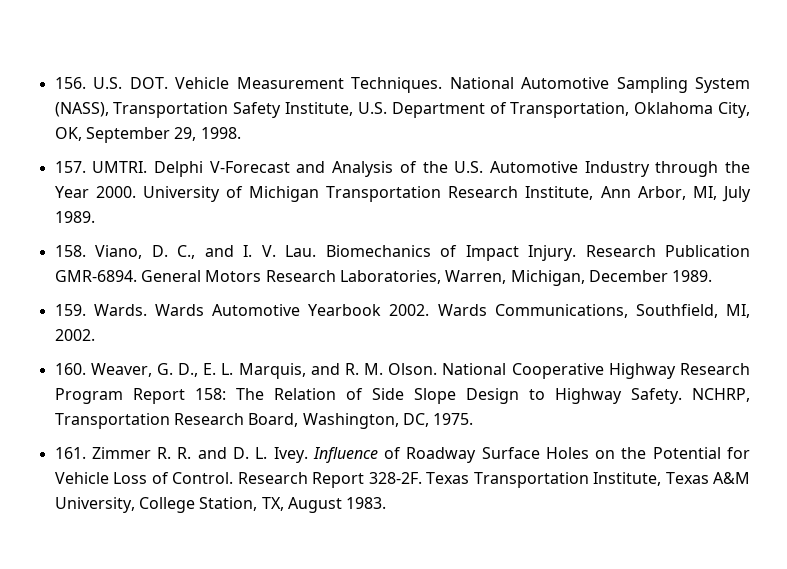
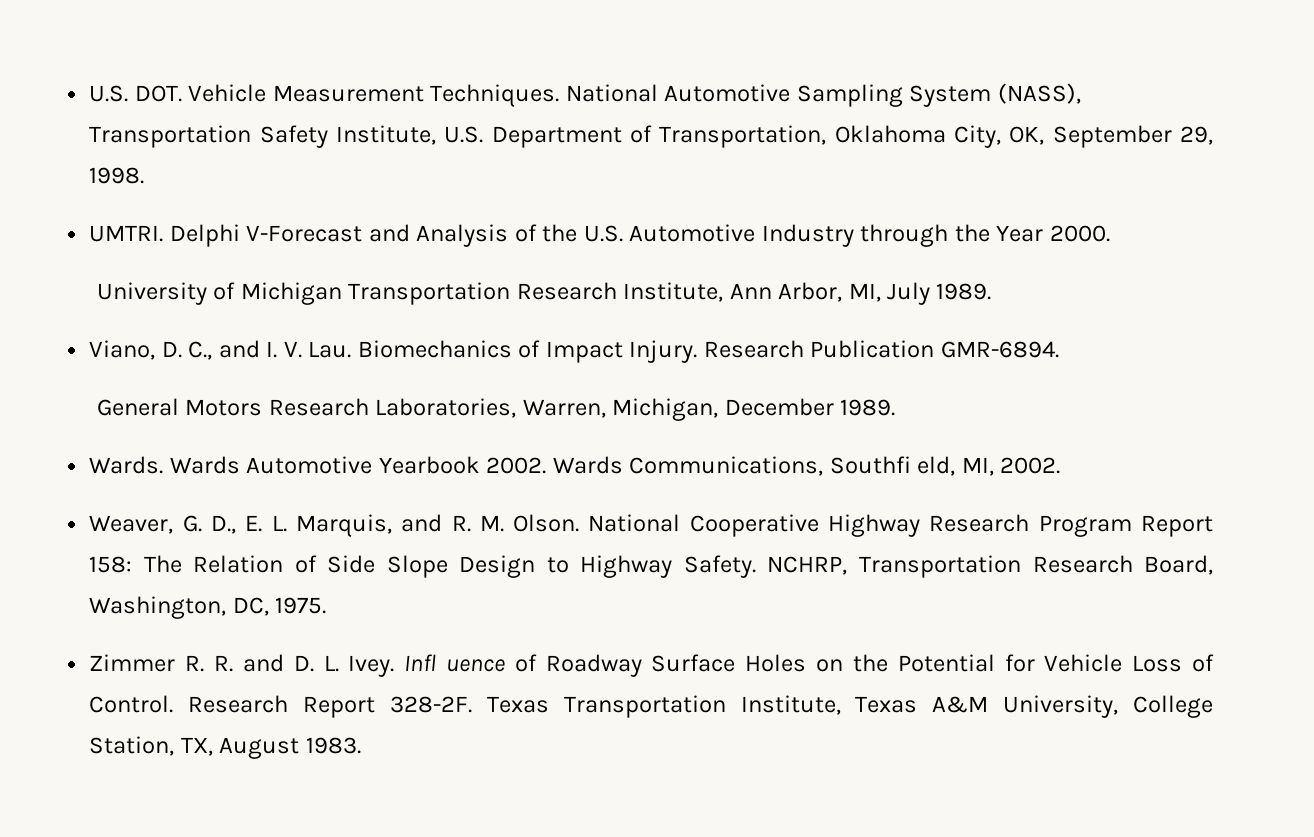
[54,77,86,89] 156. -> (89, 93) none
[54,161,86,173] 157. -> (145, 175) none
(136, 192) none -> (1110, 233) //
[54,245,86,257] 158. -> (992, 291) none
(137, 276) none -> (1059, 349) //
[54,304,86,316] 159. -> (896, 407) none
[635,304,718,318] Southfield, -> [829,456,956,476] Southfi eld,
[54,363,86,375] 160. -> (1061, 465) none
[54,447,86,459] 161. -> (327, 605) none
[312,447,378,463] Influence -> [404,654,505,672] Infl uence

